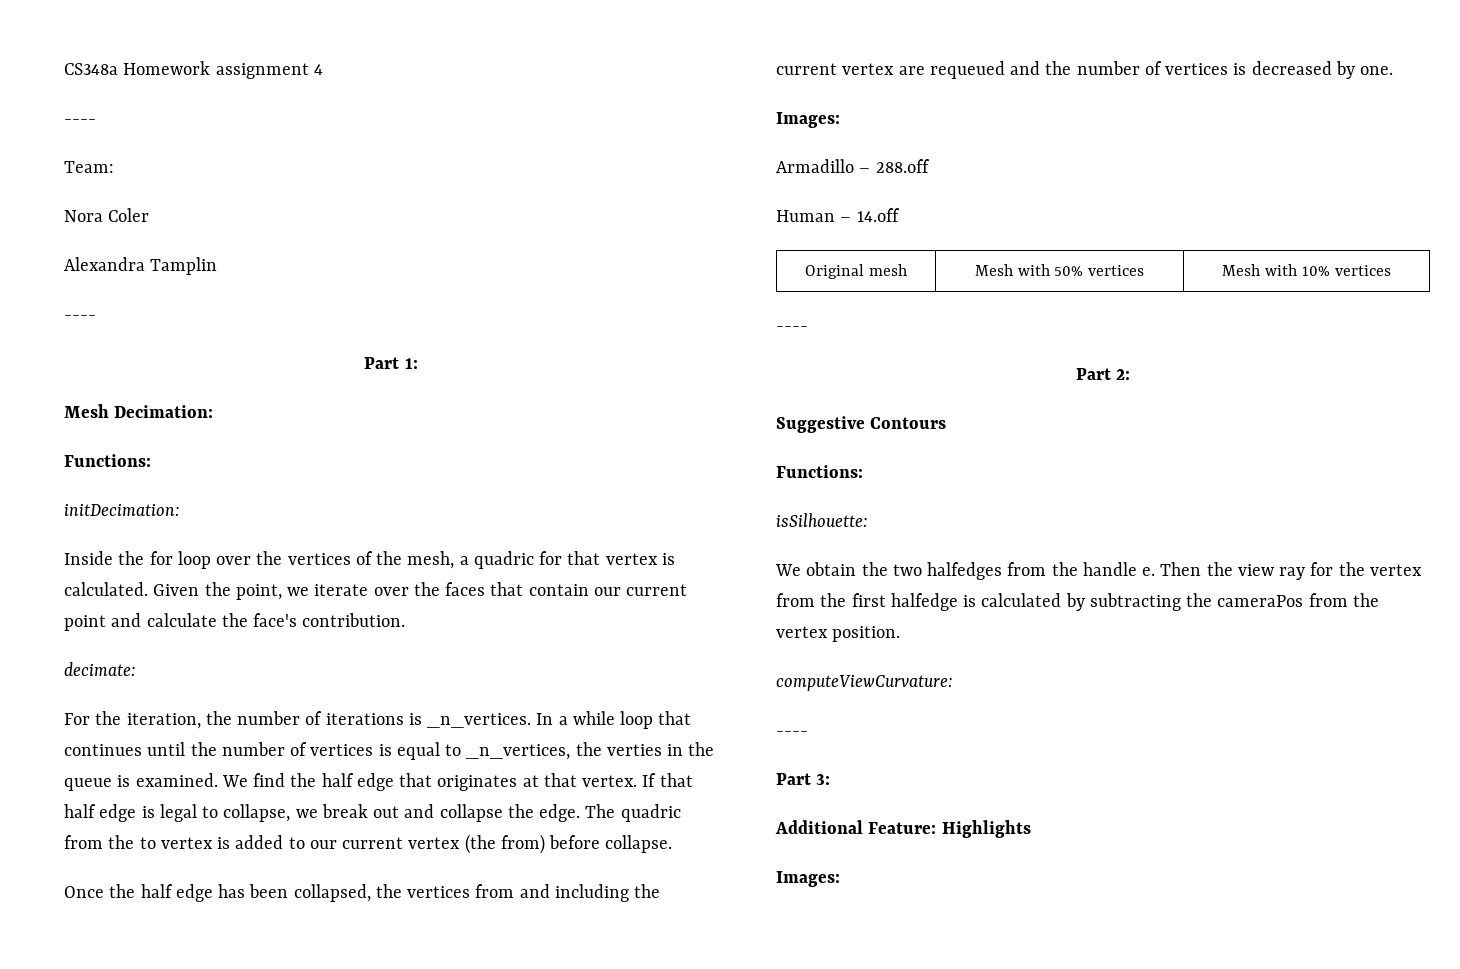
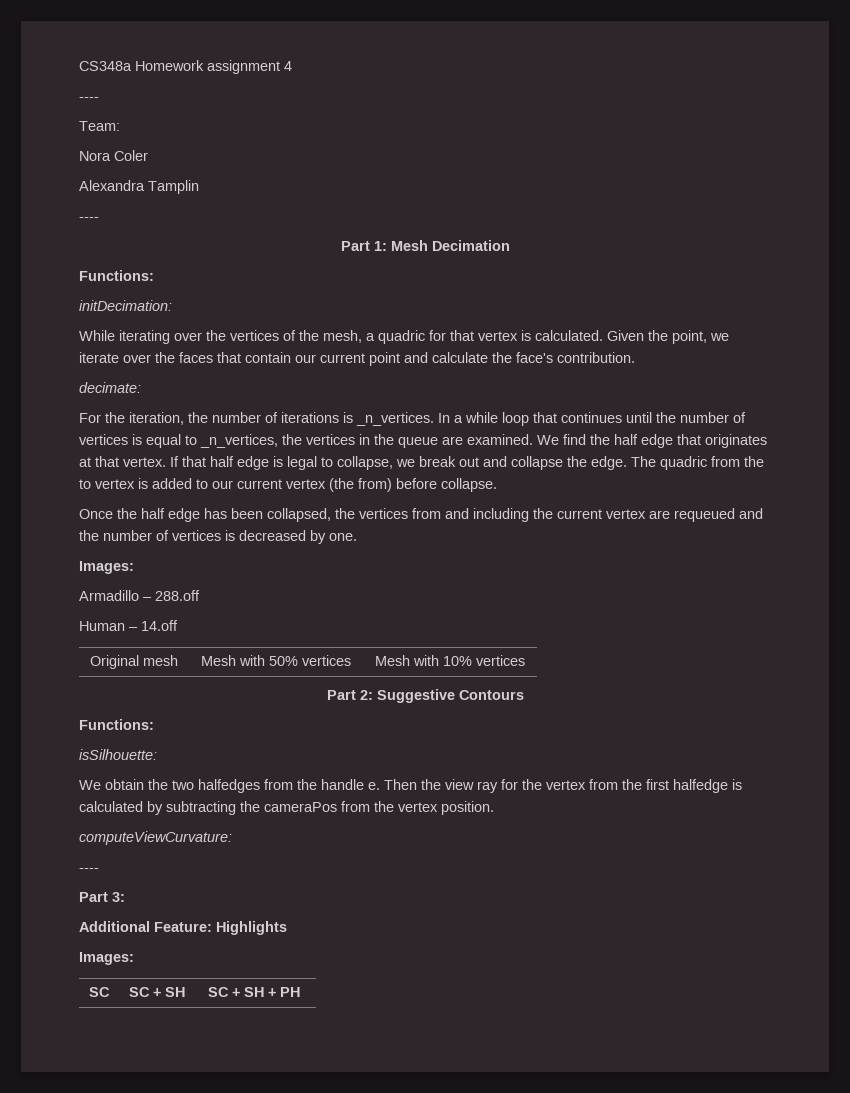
[64,404,214,418] // Mesh Decimation: -> [390,240,510,251] Mesh Decimation
[64,551,211,569] Inside the for loop -> [79,330,170,344] While iterating
[606,744,662,756] verties -> [306,434,355,445] vertices
[117,775,131,787] is -> [442,436,463,445] are
[776,326,808,331] // ---- -> (525, 660) none
(1131, 374) // -> (373, 695) none
(840, 879) none -> [88,987,110,997] [128,987,185,997] [207,987,300,997] // SC | SC + SH | SC + SH + PH

